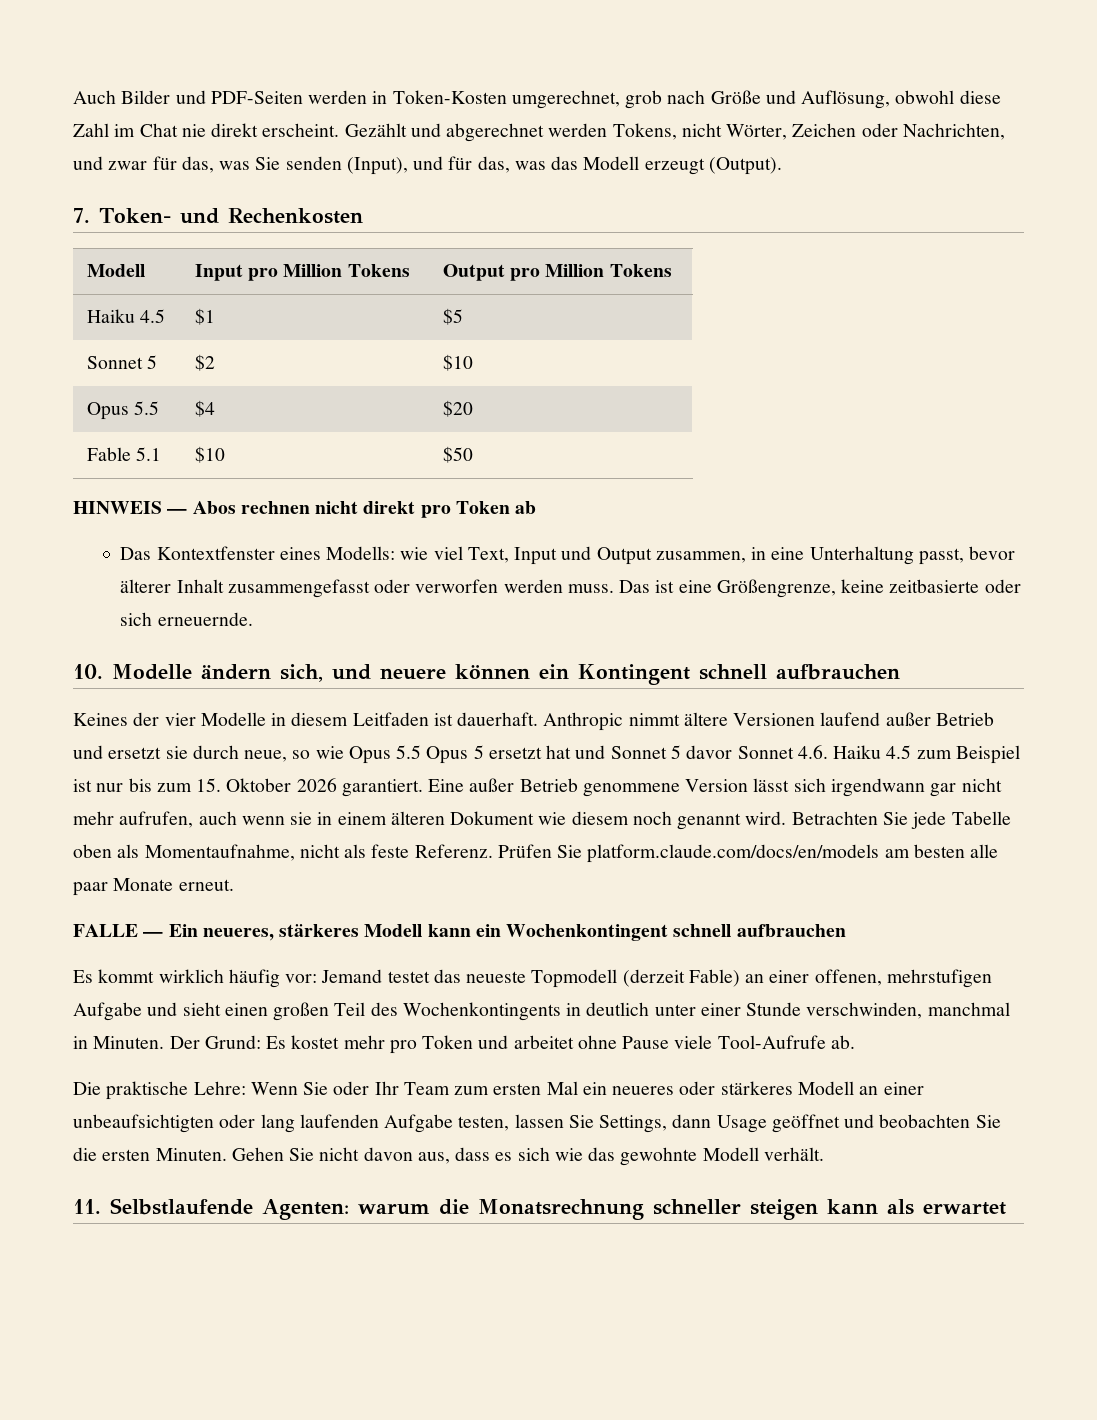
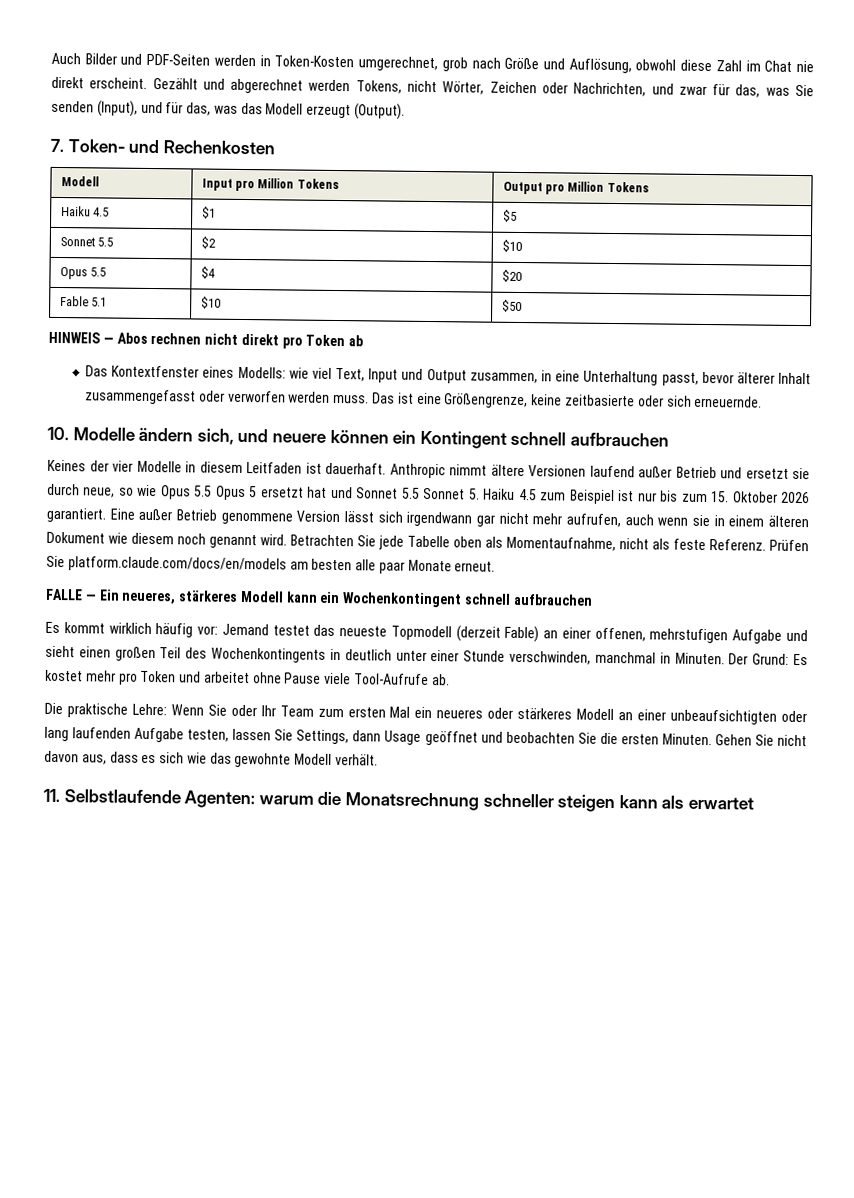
[147,355,158,369] 5 -> [96,237,113,247] 5.5
[670,745,828,759] 5 davor Sonnet 4.6. -> [401,487,480,500] 5.5 Sonnet 5.

